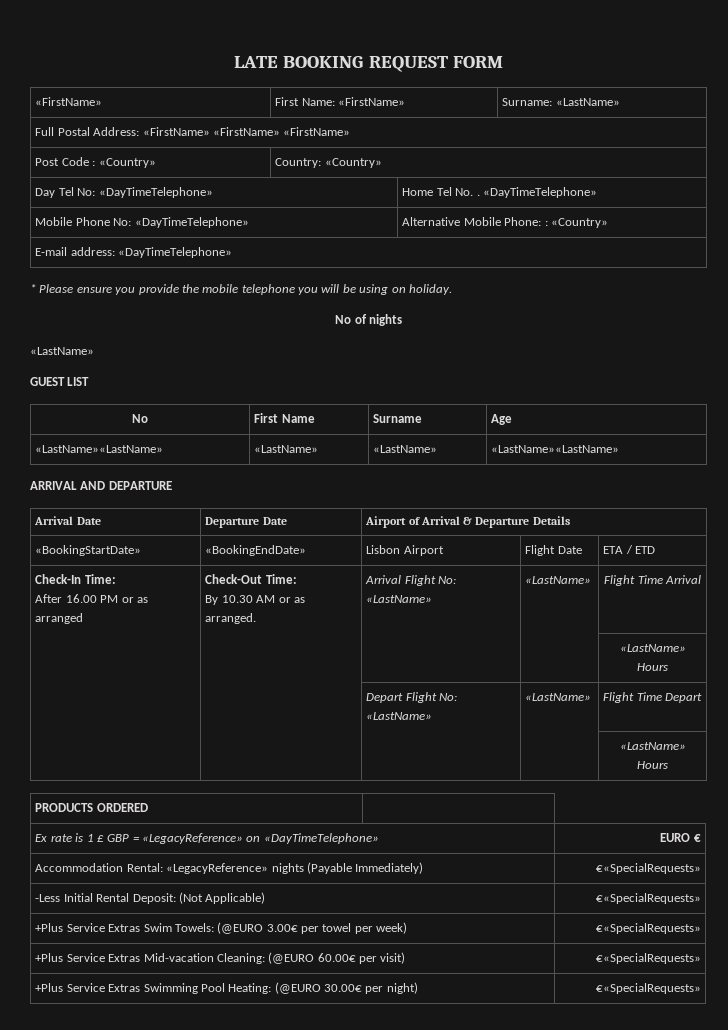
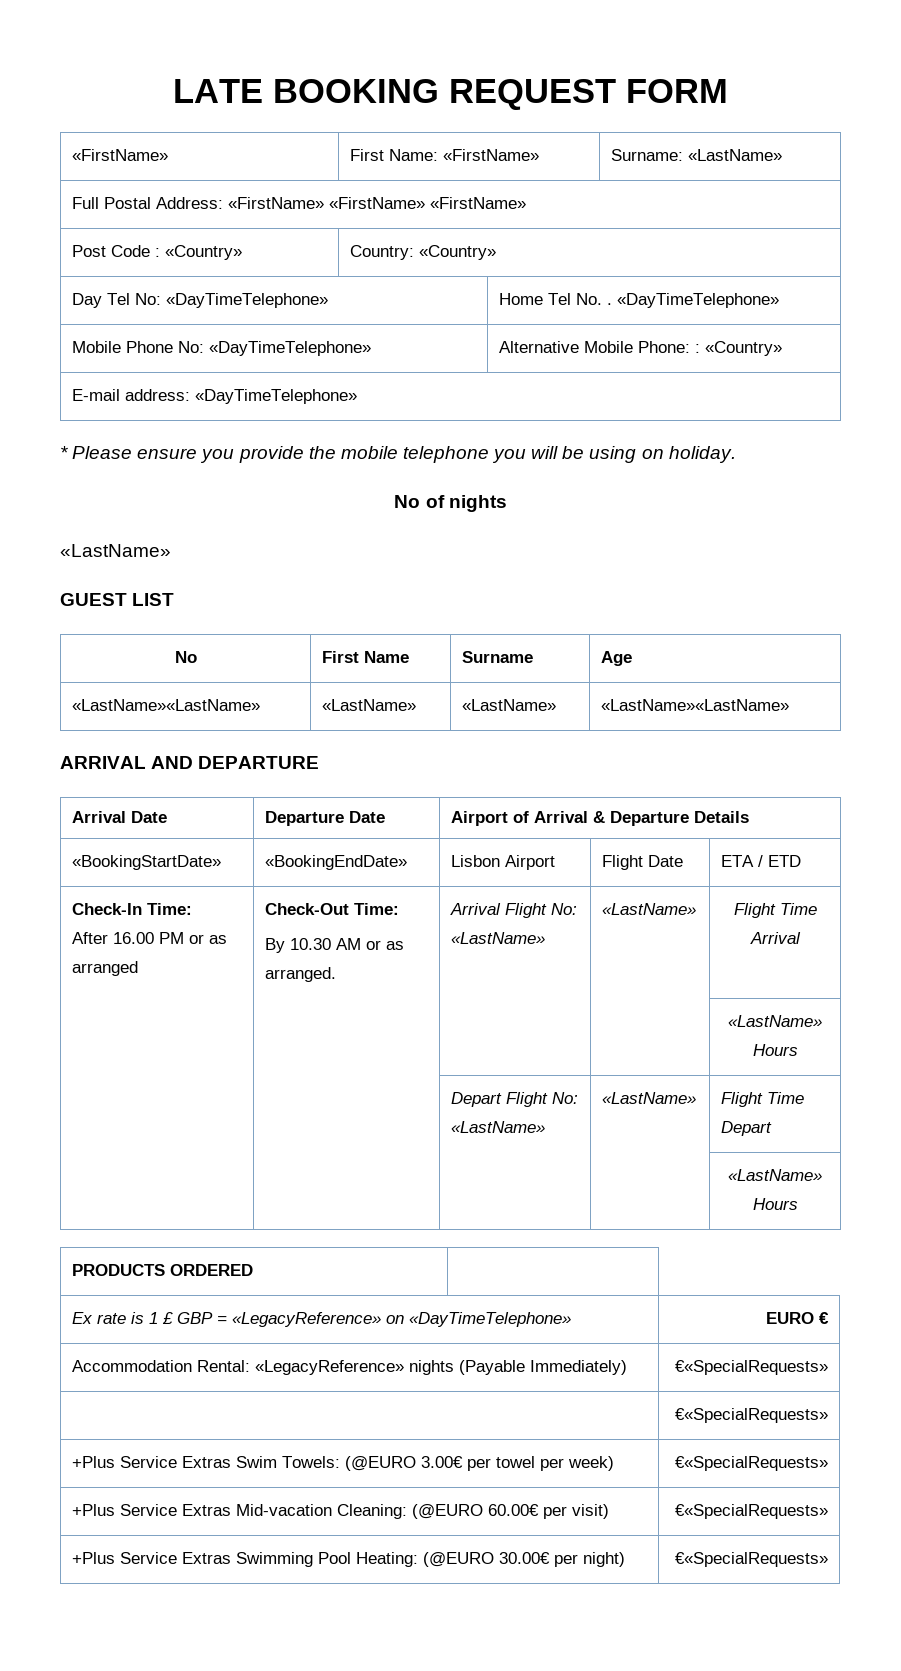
[35,892,266,904] -Less Initial Rental Deposit: (Not Applicable) -> (829, 1367) none

